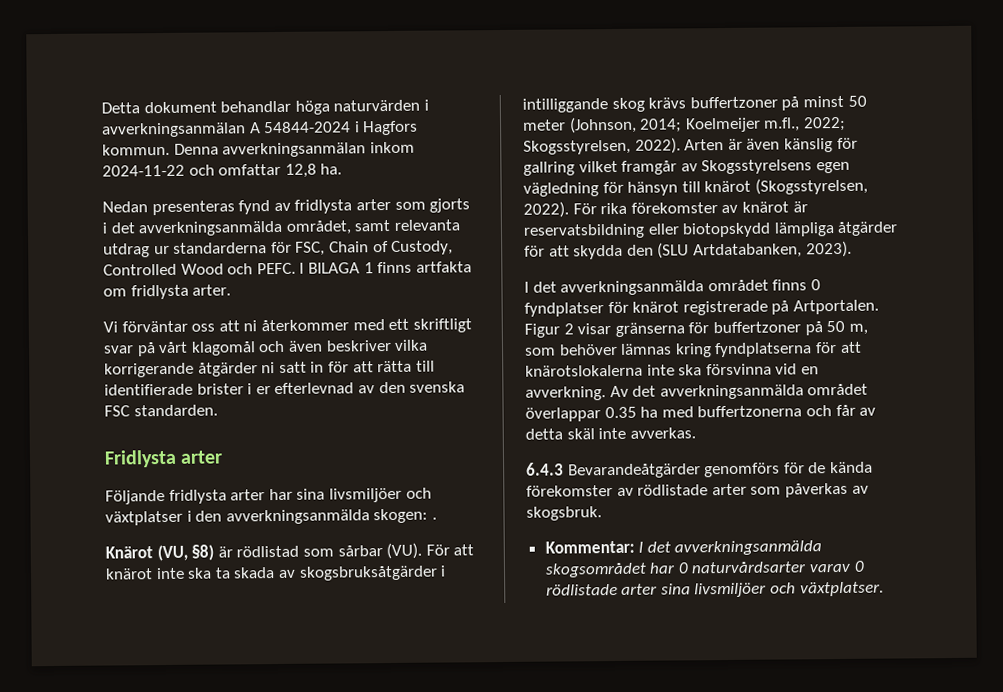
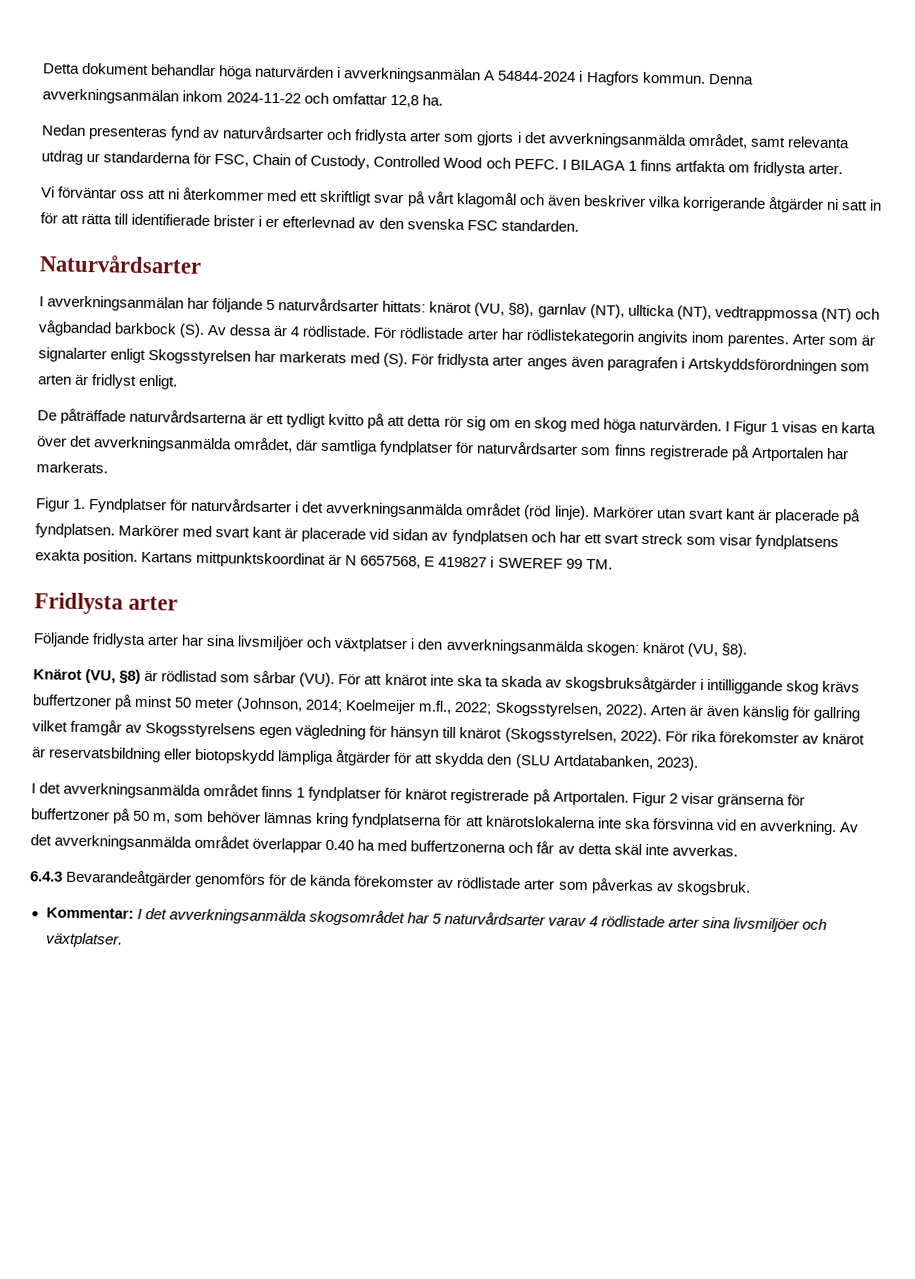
(291, 207) none -> [223,126,353,141] naturvårdsarter och
(218, 410) none -> [39,254,202,274] [39,295,880,323] [38,320,875,348] [38,347,870,375] [38,374,179,390] [37,408,877,435] [37,435,849,462] [36,461,108,474] [36,497,861,525] [35,523,839,551] [35,549,613,570] // Naturvårdsarter // I avverkningsanmälan har följande 5 naturvårdsarter hittats: knärot (VU, §8), garnlav (NT), ullticka (NT), vedtrappmossa (NT) och vågbandad barkbock (S). Av dessa är 4 rödlistade. För rödlistade arter har rödlistekategorin angivits inom parentes. Arter som är signalarter enligt Skogsstyrelsen har markerats med (S). För fridlysta arter anges även paragrafen i Artskyddsförordningen som arten är fridlyst enligt. // De påträffade naturvårdsarterna är ett tydligt kvitto på att detta rör sig om en skog med höga naturvärden. I Figur 1 visas en karta över det avverkningsanmälda området, där samtliga fyndplatser för naturvårdsarter som finns registrerade på Artportalen har markerats. // Figur 1. Fyndplatser för naturvårdsarter i det avverkningsanmälda området (röd linje). Markörer utan svart kant är placerade på fyndplatsen. Markörer med svart kant är placerade vid sidan av fyndplatsen och har ett svart streck som visar fyndplatsens exakta position. Kartans mittpunktskoordinat är N 6657568, E 419827 i SWEREF 99 TM.
[431,517,437,520] . -> [641,641,747,658] knärot (VU, §8).
[810,279,821,291] 0 -> [296,787,306,798] 1
[604,406,637,419] 0.35 -> [325,839,355,851] 0.40
[677,562,689,574] 0 -> [431,913,442,924] 5
[853,560,865,572] 0 -> [588,916,598,927] 4

